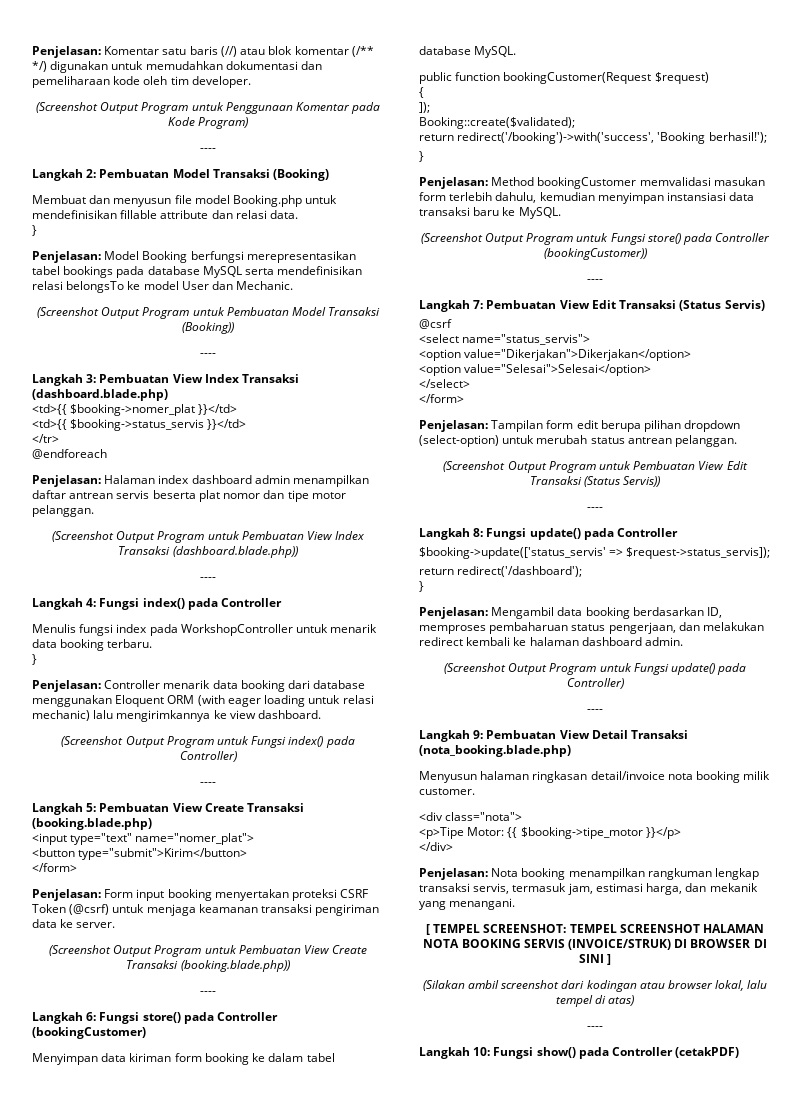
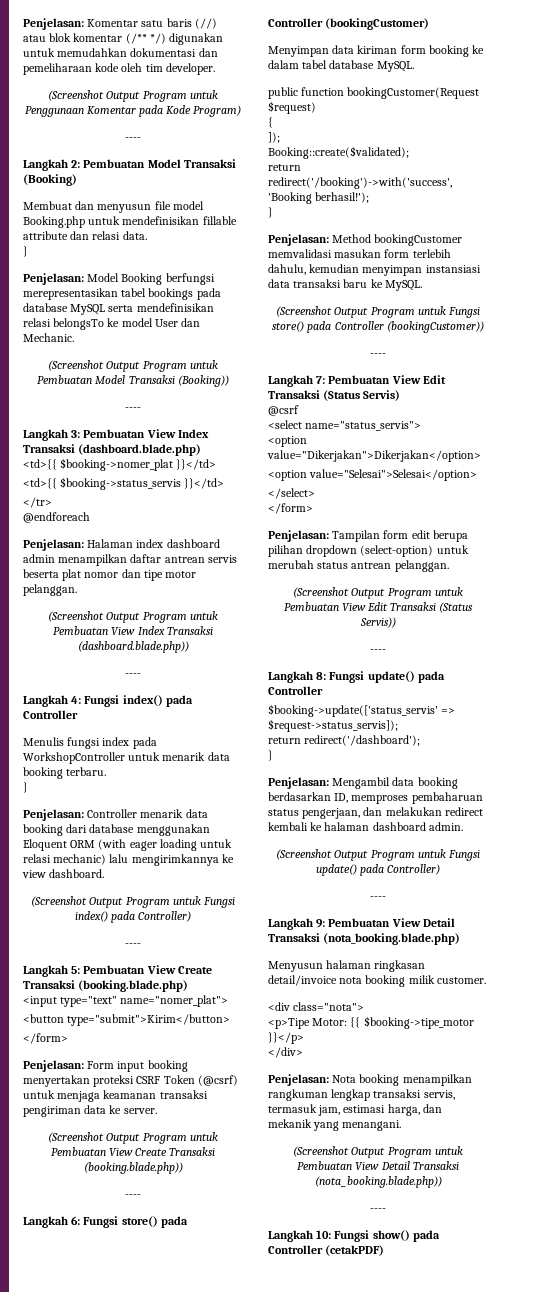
[425,924,765,935] [423,939,767,950] [578,954,612,965] [422,980,768,992] [555,995,635,1007] [ TEMPEL SCREENSHOT: TEMPEL SCREENSHOT HALAMAN NOTA BOOKING SERVIS (INVOICE/STRUK) DI BROWSER DI SINI ] // (Silakan ambil screenshot dari kodingan atau browser lokal, lalu tempel di atas) -> [293,1146,463,1158] [297,1161,459,1171] [314,1176,442,1188] (Screenshot Output Program untuk Pembuatan View Detail Transaksi (nota_booking.blade.php))

